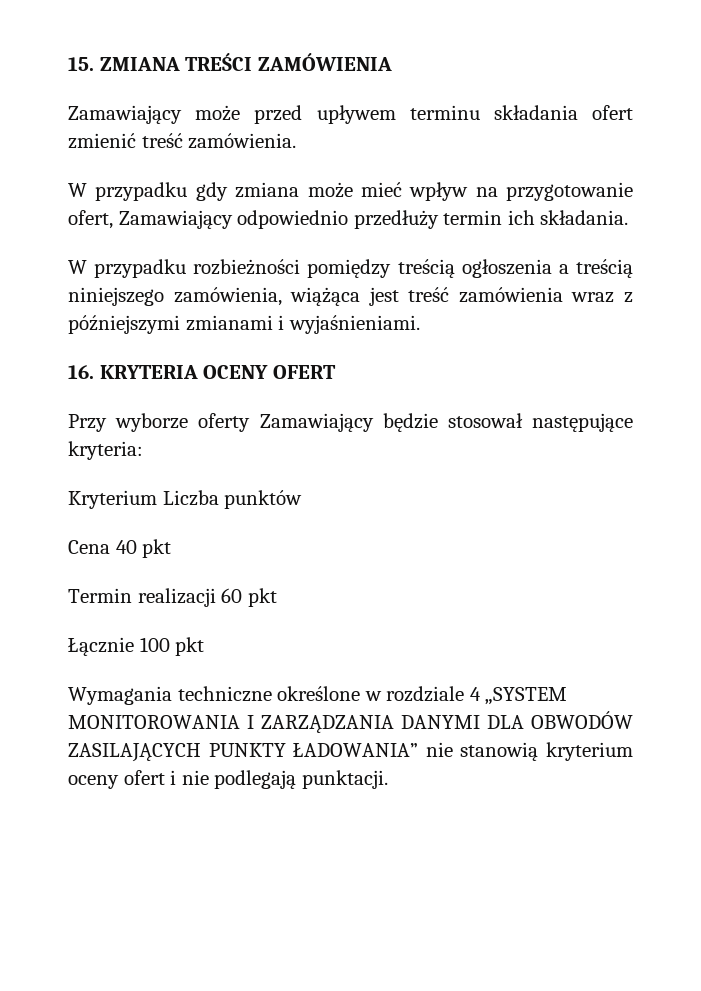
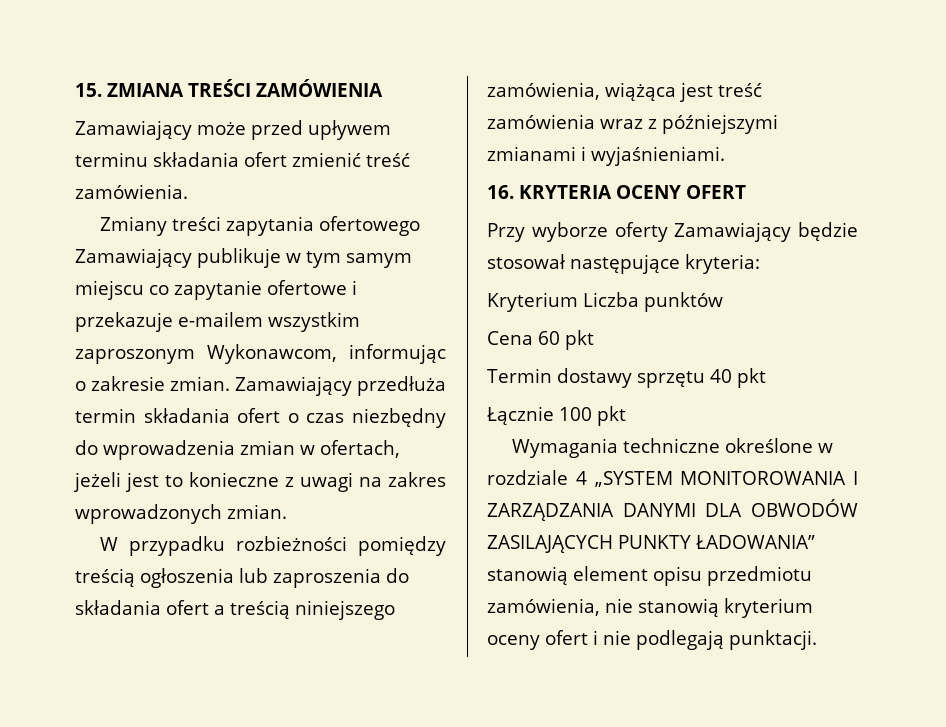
[68,182,633,201] [68,210,629,229] W przypadku gdy zmiana może mieć wpływ na przygotowanie ofert, Zamawiający odpowiednio przedłuży termin ich składania. -> [99,216,420,236] [75,248,412,268] [75,280,357,300] [75,312,360,332] [75,344,446,364] [75,376,446,396] [75,408,446,428] [75,440,400,460] [73,472,446,492] [75,504,287,524] Zmiany treści zapytania ofertowego Zamawiający publikuje w tym samym miejscu co zapytanie ofertowe i przekazuje e-mailem wszystkim zaproszonym Wykonawcom, informując o zakresie zmian. Zamawiający przedłuża termin składania ofert o czas niezbędny do wprowadzenia zmian w ofertach, jeżeli jest to konieczne z uwagi na zakres wprowadzonych zmian.
(552, 268) none -> [239,568,409,588] [75,600,209,615] lub zaproszenia do składania ofert
[115,540,137,554] 40 -> [538,331,560,345] 60
[137,588,243,607] realizacji 60 -> [556,368,732,388] dostawy sprzętu 40
(419, 750) none -> [487,566,812,586] [487,598,600,616] stanowią element opisu przedmiotu zamówienia,

